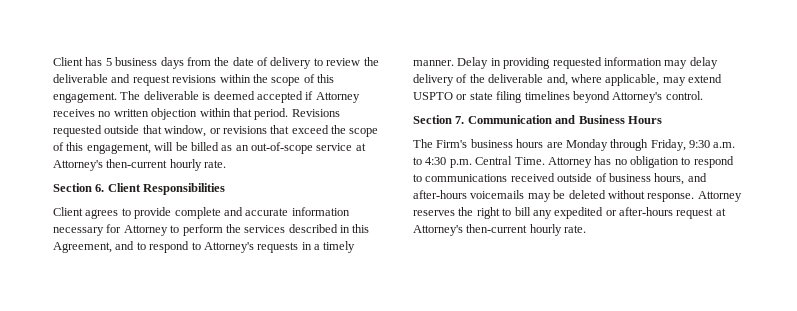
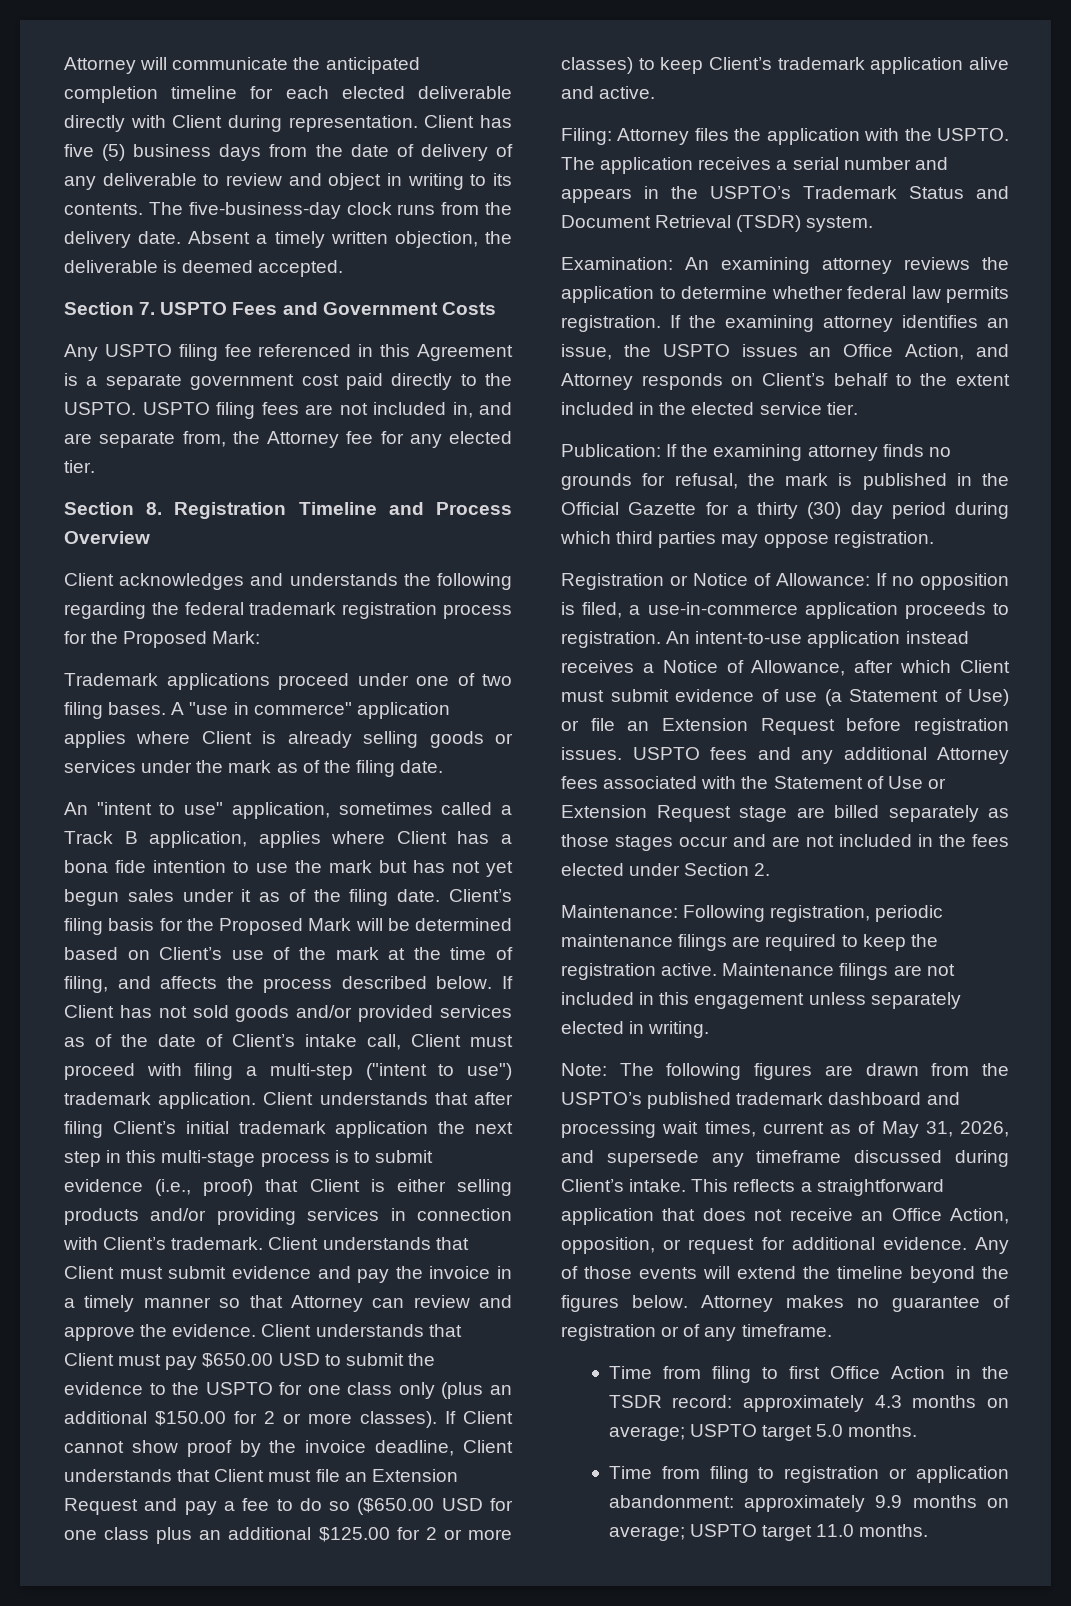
[53,57,112,66] Client has 5 -> [64,57,420,74] [64,86,512,103] [64,115,512,132] [64,144,126,161] Attorney will communicate the anticipated completion timeline for each elected deliverable directly with Client during representation. Client has five (5)
[313,57,379,66] [53,74,334,86] [53,91,360,103] [53,108,340,120] [53,125,379,137] [53,142,366,154] [53,159,227,171] [53,183,226,195] [53,207,350,219] [53,224,370,236] [53,241,356,253] [413,57,718,69] [413,74,722,86] [413,91,703,103] [413,115,662,124] [413,139,736,151] [413,156,734,168] [413,173,707,185] [413,190,742,202] [413,207,726,219] [413,224,587,236] to review the deliverable and request revisions within the scope of this engagement. The deliverable is deemed accepted if Attorney receives no written objection within that period. Revisions requested outside that window, or revisions that exceed the scope of this engagement, will be billed as an out-of-scope service at Attorney's then-current hourly rate. // Section 6. Client Responsibilities // Client agrees to provide complete and accurate information necessary for Attorney to perform the services described in this Agreement, and to respond to Attorney's requests in a timely manner. Delay in providing requested information may delay delivery of the deliverable and, where applicable, may extend USPTO or state filing timelines beyond Attorney's control. // Section 7. Communication and Business Hours // The Firm's business hours are Monday through Friday, 9:30 a.m. to 4:30 p.m. Central Time. Attorney has no obligation to respond to communications received outside of business hours, and after-hours voicemails may be deleted without response. Attorney reserves the right to bill any expedited or after-hours request at Attorney's then-current hourly rate. -> [495,144,513,157] [64,173,512,190] [64,202,512,219] [64,231,512,248] [64,260,344,277] [64,302,496,315] [64,344,514,361] [64,373,512,390] [64,402,512,419] [64,431,512,448] [64,460,95,473] [64,502,512,519] [64,531,150,544] [64,573,512,590] [64,602,512,619] [64,631,261,648] [64,673,512,690] [64,702,450,719] [64,731,513,748] [64,760,444,777] [64,802,512,819] [64,831,512,848] [64,860,513,877] [64,889,512,906] [64,918,512,935] [64,947,514,960] [64,976,513,993] [64,1005,512,1022] [64,1034,513,1050] [64,1063,512,1080] [64,1092,513,1109] [64,1121,513,1138] [64,1150,433,1167] [64,1179,512,1196] [64,1208,512,1225] [63,1237,469,1250] [64,1266,512,1283] [64,1295,512,1312] [64,1324,462,1341] [64,1353,435,1370] [64,1382,512,1399] [64,1411,513,1428] [64,1440,513,1457] [64,1469,458,1482] [64,1498,514,1515] [64,1527,512,1544] [561,57,1010,74] [561,86,656,99] [561,128,1010,145] [561,157,948,174] [561,186,1009,203] [561,215,874,232] [561,257,1009,274] [561,286,1009,303] [561,315,1009,332] [561,344,1009,360] [561,373,1010,390] [561,402,858,415] [561,444,951,461] [561,473,1009,490] [561,502,1009,519] [560,531,934,548] [561,573,1009,590] [561,602,1009,619] [561,631,969,648] [561,660,1010,676] [561,689,1009,706] [561,718,1009,735] [561,747,1009,764] [561,776,946,789] [561,805,1009,822] [561,834,1009,851] [561,863,771,876] [561,905,944,922] [561,934,938,951] [561,963,955,980] [561,992,961,1009] [561,1021,710,1038] [561,1063,1009,1080] [561,1092,960,1109] [561,1121,1009,1138] [561,1150,1009,1167] [561,1179,944,1196] [561,1208,1009,1225] [561,1237,1009,1254] [561,1266,1009,1283] [561,1295,1010,1312] [561,1324,832,1341] [608,1366,1009,1383] [608,1395,1010,1412] [608,1424,918,1441] [608,1466,1009,1483] [608,1495,1009,1512] [608,1524,929,1541] of any deliverable to review and object in writing to its contents. The five-business-day clock runs from the delivery date. Absent a timely written objection, the deliverable is deemed accepted. // Section 7. USPTO Fees and Government Costs // Any USPTO filing fee referenced in this Agreement is a separate government cost paid directly to the USPTO. USPTO filing fees are not included in, and are separate from, the Attorney fee for any elected tier. // Section 8. Registration Timeline and Process Overview // Client acknowledges and understands the following regarding the federal trademark registration process for the Proposed Mark: // Trademark applications proceed under one of two filing bases. A "use in commerce" application applies where Client is already selling goods or services under the mark as of the filing date. // An "intent to use" application, sometimes called a Track B application, applies where Client has a bona fide intention to use the mark but has not yet begun sales under it as of the filing date. Client’s filing basis for the Proposed Mark will be determined based on Client’s use of the mark at the time of filing, and affects the process described below. If Client has not sold goods and/or provided services as of the date of Client’s intake call, Client must proceed with filing a multi-step ("intent to use") trademark application. Client understands that after filing Client’s initial trademark application the next step in this multi-stage process is to submit evidence (i.e., proof) that Client is either selling products and/or providing services in connection with Client’s trademark. Client understands that Client must submit evidence and pay the invoice in a timely manner so that Attorney can review and approve the evidence. Client understands that Client must pay $650.00 USD to submit the evidence to the USPTO for one class only (plus an additional $150.00 for 2 or more classes). If Client cannot show proof by the invoice deadline, Client understands that Client must file an Extension Request and pay a fee to do so ($650.00 USD for one class plus an additional $125.00 for 2 or more classes) to keep Client’s trademark application alive and active. // Filing: Attorney files the application with the USPTO. The application receives a serial number and appears in the USPTO’s Trademark Status and Document Retrieval (TSDR) system. // Examination: An examining attorney reviews the application to determine whether federal law permits registration. If the examining attorney identifies an issue, the USPTO issues an Office Action, and Attorney responds on Client’s behalf to the extent included in the elected service tier. // Publication: If the examining attorney finds no grounds for refusal, the mark is published in the Official Gazette for a thirty (30) day period during which third parties may oppose registration. // Registration or Notice of Allowance: If no opposition is filed, a use-in-commerce application proceeds to registration. An intent-to-use application instead receives a Notice of Allowance, after which Client must submit evidence of use (a Statement of Use) or file an Extension Request before registration issues. USPTO fees and any additional Attorney fees associated with the Statement of Use or Extension Request stage are billed separately as those stages occur and are not included in the fees elected under Section 2. // Maintenance: Following registration, periodic maintenance filings are required to keep the registration active. Maintenance filings are not included in this engagement unless separately elected in writing. // Note: The following figures are drawn from the USPTO’s published trademark dashboard and processing wait times, current as of May 31, 2026, and supersede any timeframe discussed during Client’s intake. This reflects a straightforward application that does not receive an Office Action, opposition, or request for additional evidence. Any of those events will extend the timeline beyond the figures below. Attorney makes no guarantee of registration or of any timeframe. // Time from filing to first Office Action in the TSDR record: approximately 4.3 months on average; USPTO target 5.0 months. // Time from filing to registration or application abandonment: approximately 9.9 months on average; USPTO target 11.0 months.

